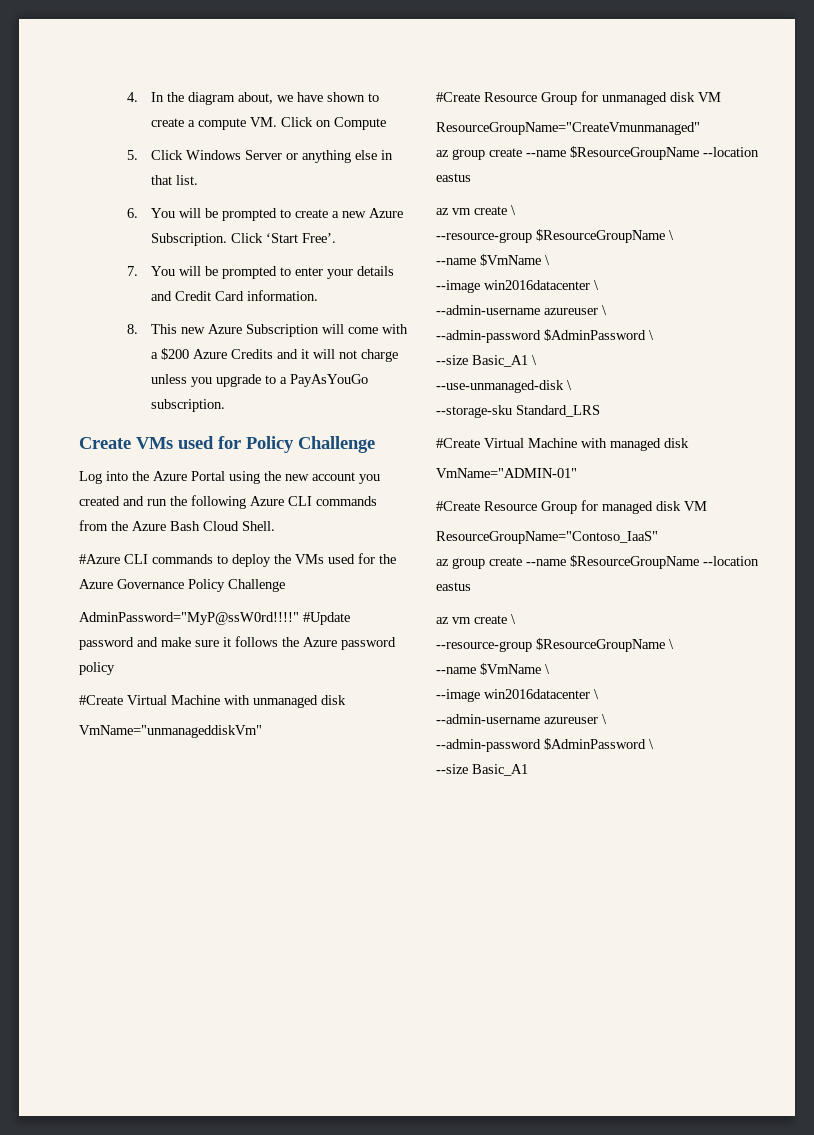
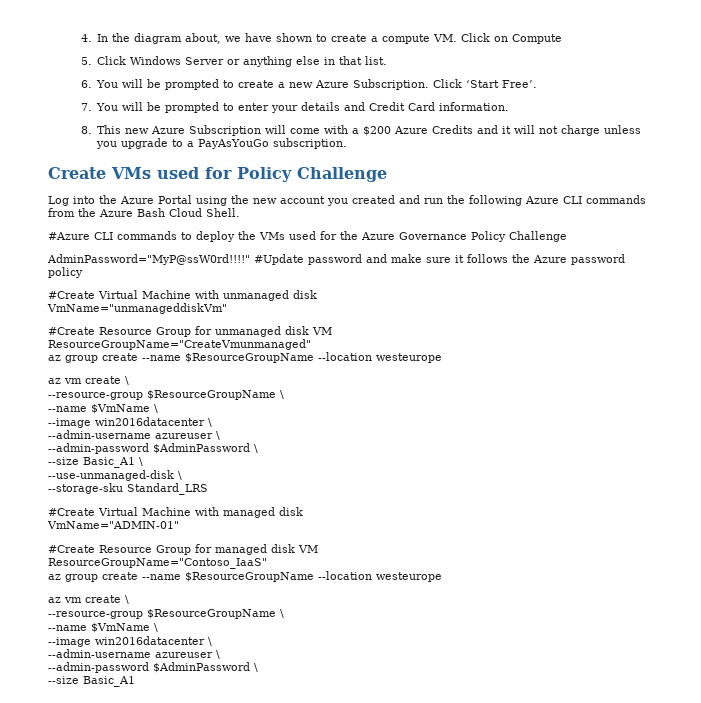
[436,173,471,182] eastus -> [376,353,442,363] westeurope
[436,582,471,591] eastus -> [376,572,442,582] westeurope

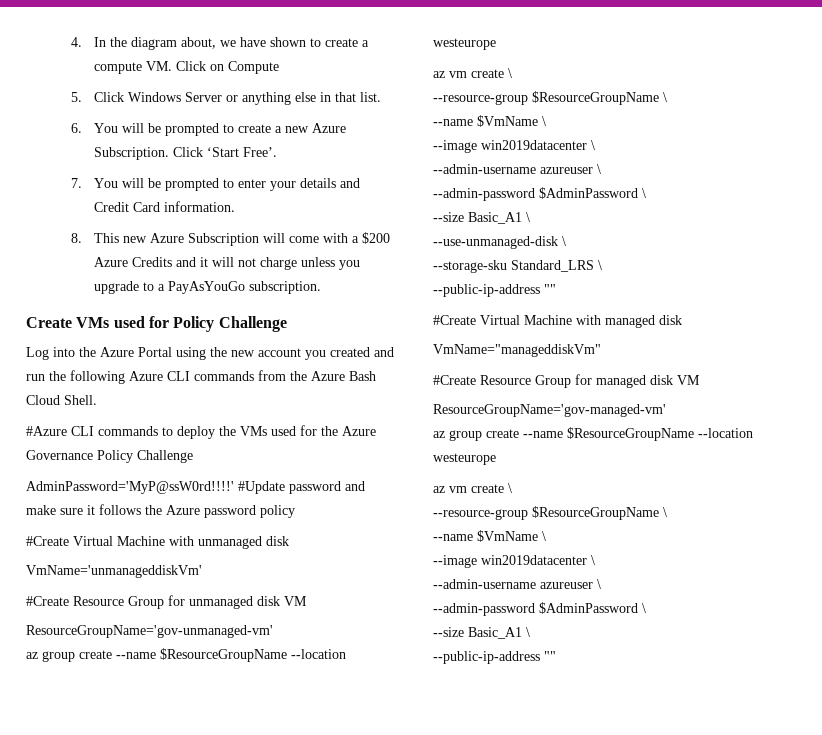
[47,254,250,265] AdminPassword="MyP@ssW0rd!!!!" -> [26,481,234,494] AdminPassword='MyP@ssW0rd!!!!'
[47,303,227,314] VmName="unmanageddiskVm" -> [26,565,202,578] VmName='unmanageddiskVm'
[48,339,311,350] ResourceGroupName="CreateVmunmanaged" -> [26,625,273,638] ResourceGroupName='gov-unmanaged-vm'
[95,417,205,426] win2016datacenter -> [481,140,587,150] win2019datacenter
(208, 489) none -> [598,260,602,270] [433,284,556,297] \ // --public-ip-address ""
[47,521,179,529] VmName="ADMIN-01" -> [433,344,601,357] VmName="manageddiskVm"
[48,558,267,569] ResourceGroupName="Contoso_IaaS" -> [433,404,666,417] ResourceGroupName='gov-managed-vm'
[95,636,212,646] [48,649,220,659] [48,662,258,673] [48,676,135,687] win2016datacenter \ // --admin-username azureuser \ // --admin-password $AdminPassword \ // --size Basic_A1 -> [481,555,595,565] [433,579,601,589] [433,602,646,616] [433,627,530,639] [433,651,556,664] win2019datacenter \ // --admin-username azureuser \ // --admin-password $AdminPassword \ // --size Basic_A1 \ // --public-ip-address ""

